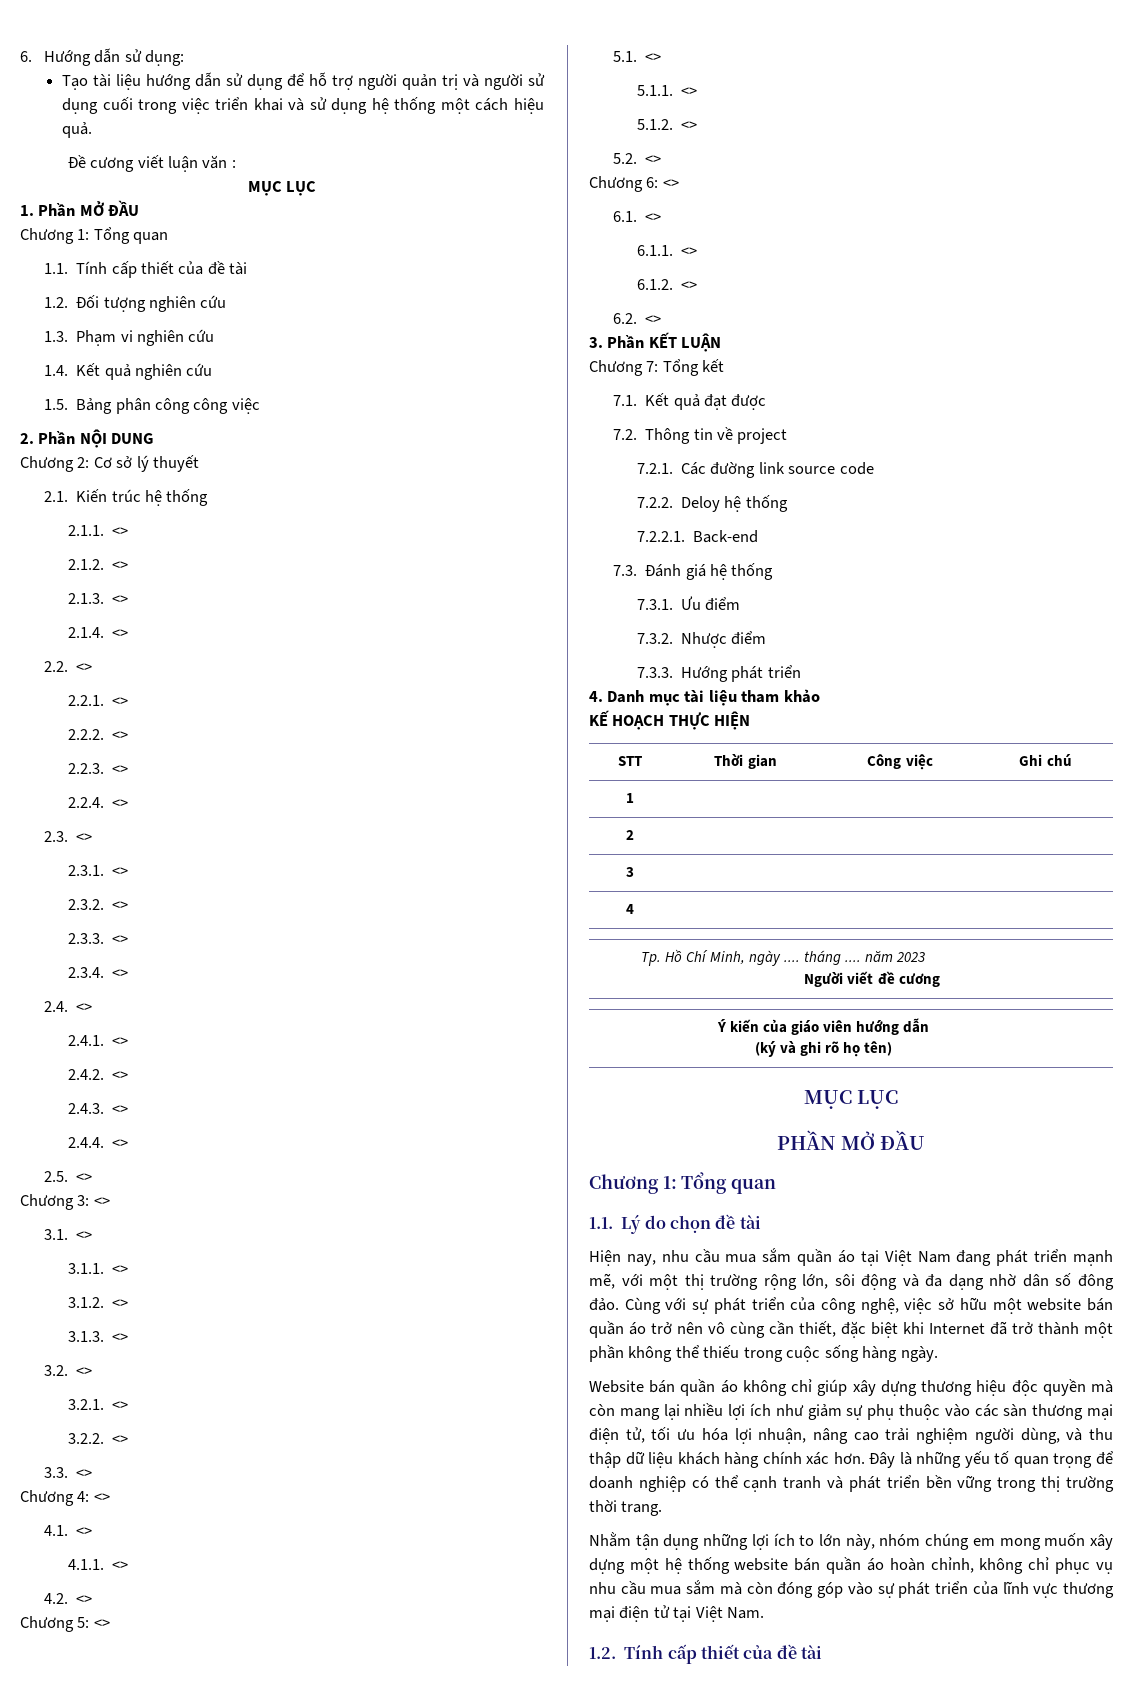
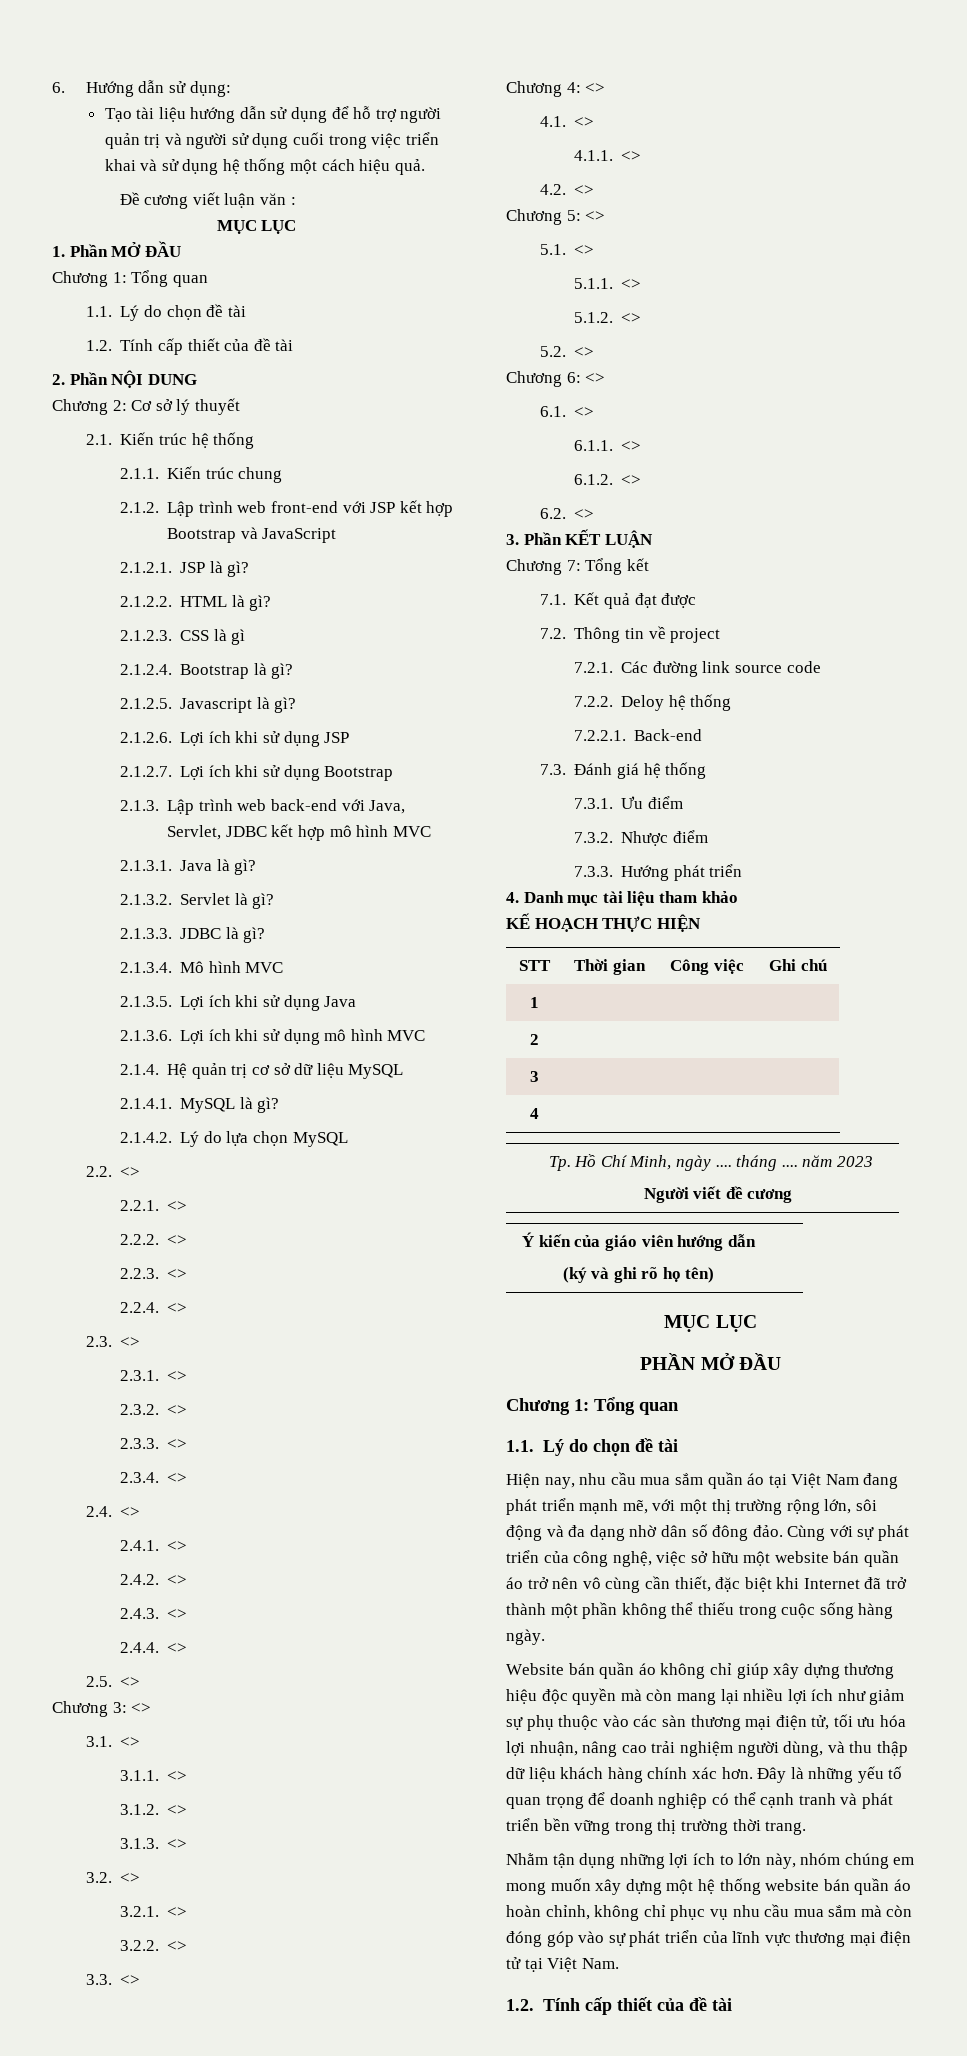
[76,261,248,278] [43,295,227,312] [43,329,215,346] [43,363,213,380] [43,398,260,414] Tính cấp thiết của đề tài // 1.2. Đối tượng nghiên cứu // 1.3. Phạm vi nghiên cứu // 1.4. Kết quả nghiên cứu // 1.5. Bảng phân công công việc -> [120,304,246,321] [85,338,294,355] Lý do chọn đề tài // 1.2. Tính cấp thiết của đề tài
[111,527,128,536] [67,559,128,570] [67,593,128,604] [67,627,128,638] <> // 2.1.2. <> // 2.1.3. <> // 2.1.4. <> -> [167,466,283,483] [119,500,454,517] [167,527,337,543] [119,561,250,577] [119,595,272,611] [119,629,246,645] [119,663,294,679] [119,697,297,713] [119,731,350,747] [119,765,394,781] [119,799,406,815] [167,824,431,841] [119,859,257,875] [119,893,275,909] [119,927,266,943] [119,961,284,973] [119,995,357,1011] [119,1029,426,1045] [119,1063,404,1079] [119,1097,280,1113] [119,1131,348,1147] Kiến trúc chung // 2.1.2. Lập trình web front-end với JSP kết hợp Bootstrap và JavaScript // 2.1.2.1. JSP là gì? // 2.1.2.2. HTML là gì? // 2.1.2.3. CSS là gì // 2.1.2.4. Bootstrap là gì? // 2.1.2.5. Javascript là gì? // 2.1.2.6. Lợi ích khi sử dụng JSP // 2.1.2.7. Lợi ích khi sử dụng Bootstrap // 2.1.3. Lập trình web back-end với Java, Servlet, JDBC kết hợp mô hình MVC // 2.1.3.1. Java là gì? // 2.1.3.2. Servlet là gì? // 2.1.3.3. JDBC là gì? // 2.1.3.4. Mô hình MVC // 2.1.3.5. Lợi ích khi sử dụng Java // 2.1.3.6. Lợi ích khi sử dụng mô hình MVC // 2.1.4. Hệ quản trị cơ sở dữ liệu MySQL // 2.1.4.1. MySQL là gì? // 2.1.4.2. Lý do lựa chọn MySQL

